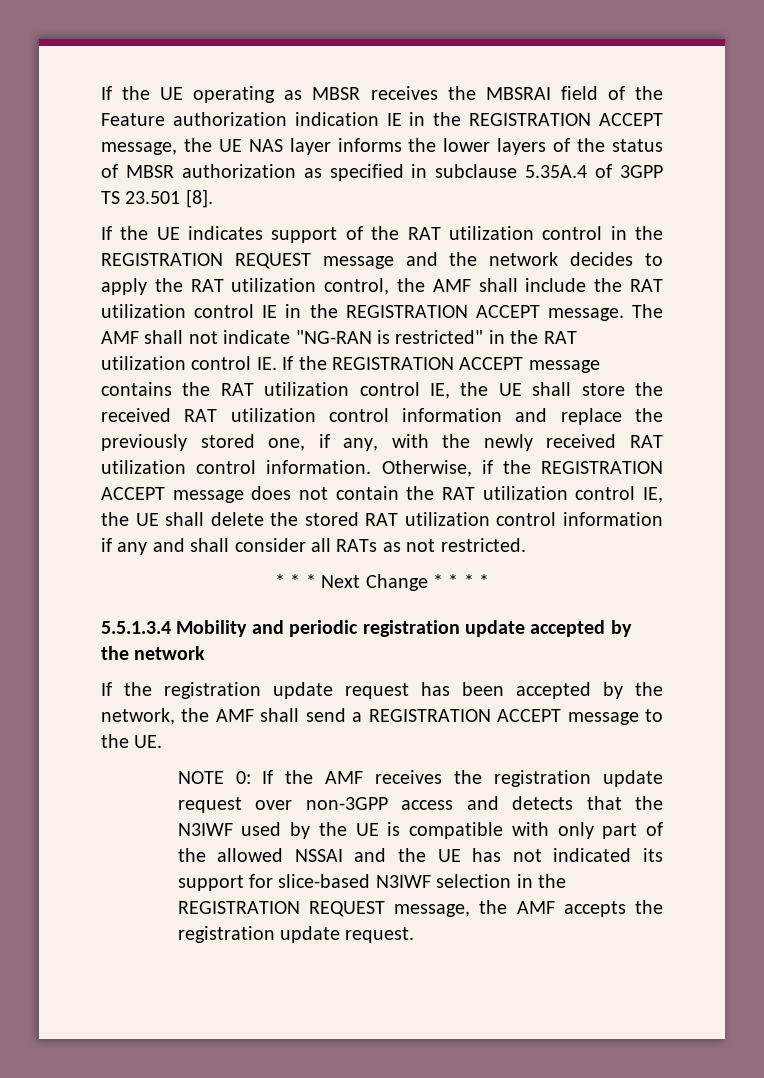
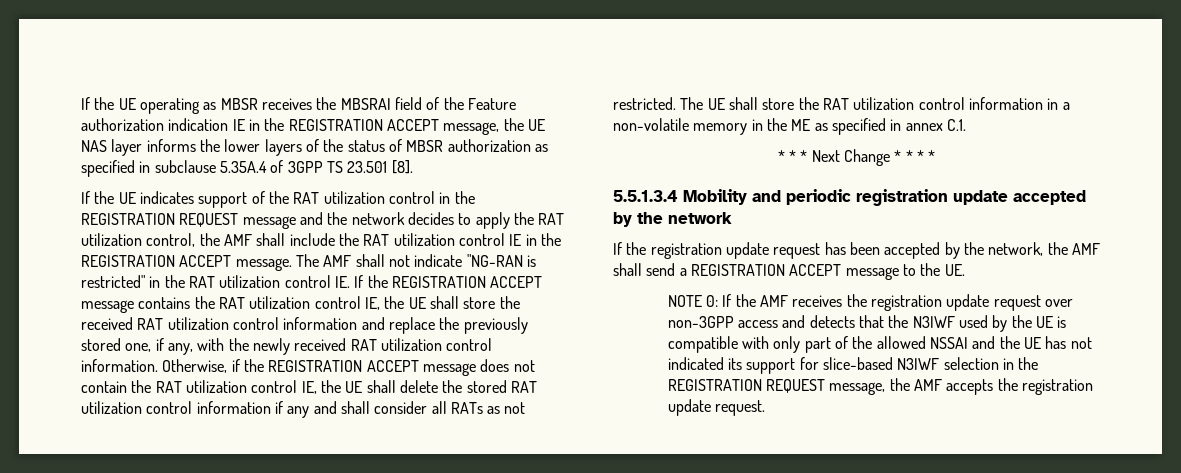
(526, 545) none -> [680,97,1070,110] [613,118,966,135] The UE shall store the RAT utilization control information in a non-volatile memory in the ME as specified in annex C.1.

